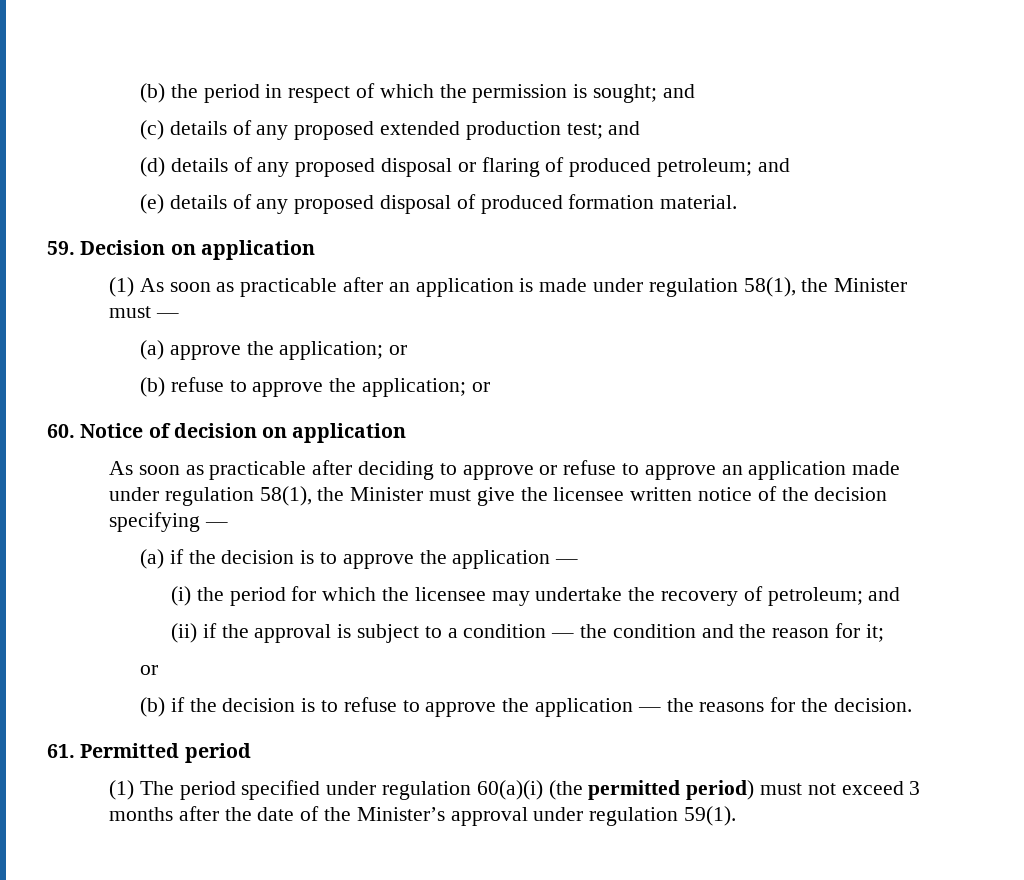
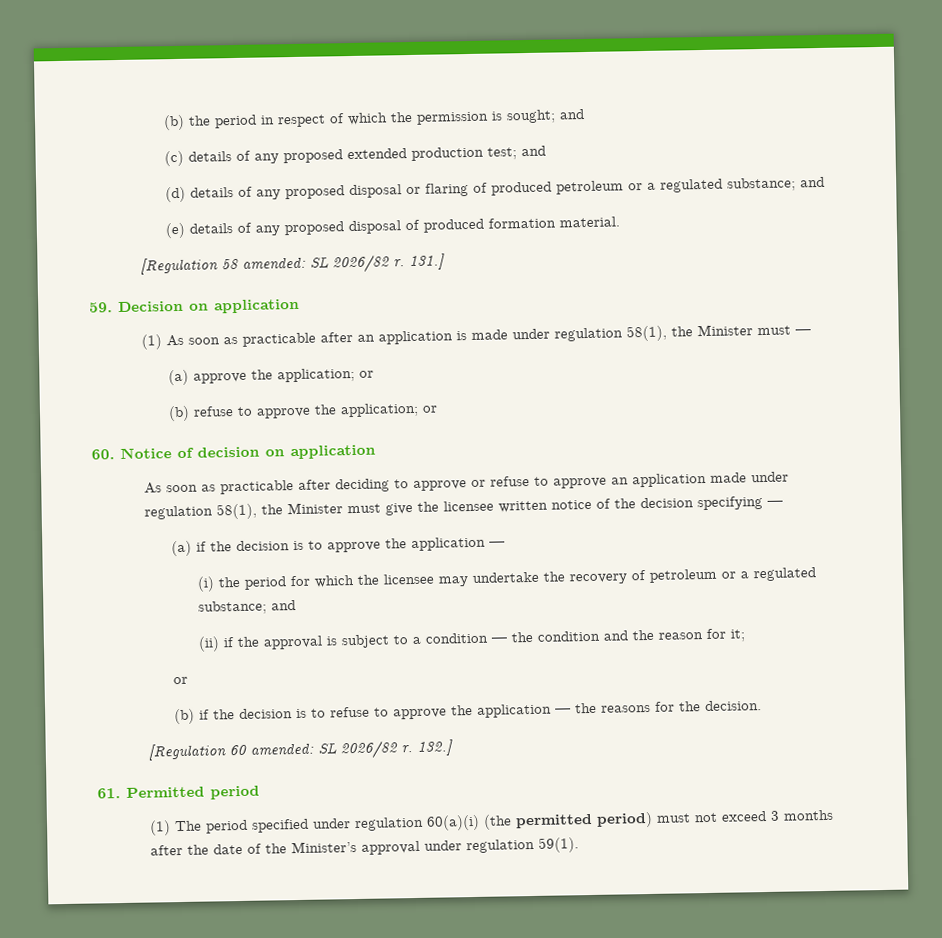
[656,158,752,177] petroleum; -> [555,177,796,195] petroleum or a regulated substance;
(738, 202) none -> [139,253,445,275] // [Regulation 58 amended: SL 2026/82 r. 131.]
[767,587,863,606] petroleum; -> [648,567,816,583] [197,600,267,615] petroleum or a regulated substance;
(912, 705) none -> [147,739,453,761] // [Regulation 60 amended: SL 2026/82 r. 132.]

